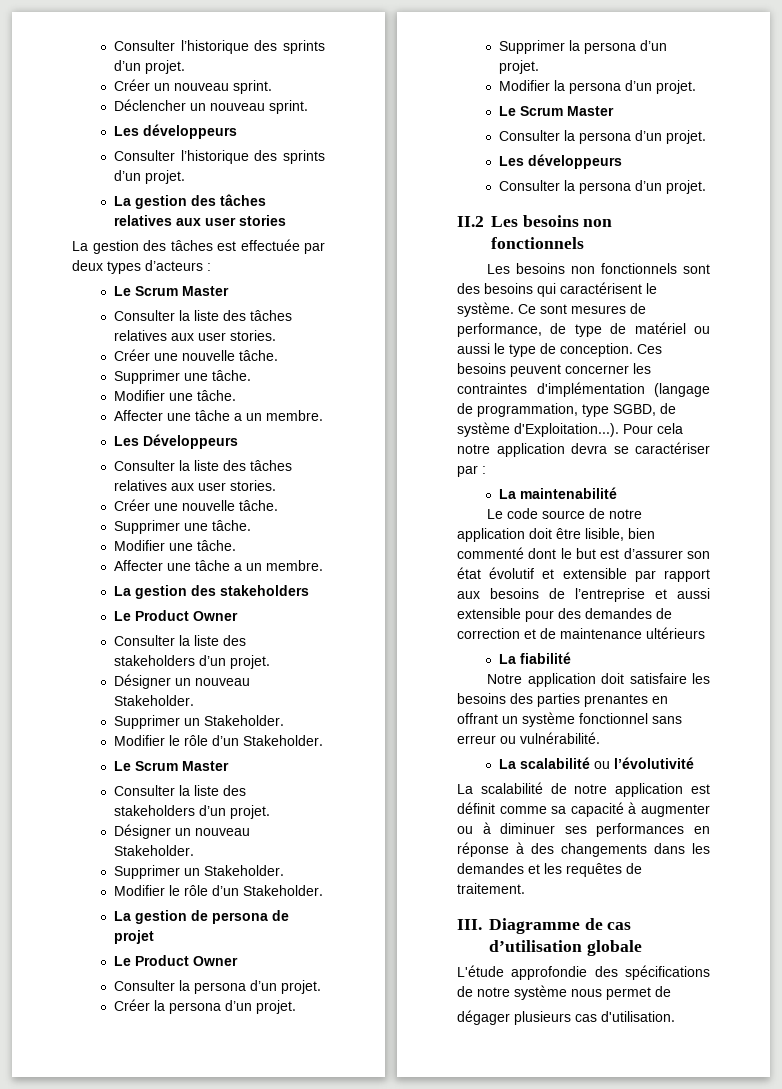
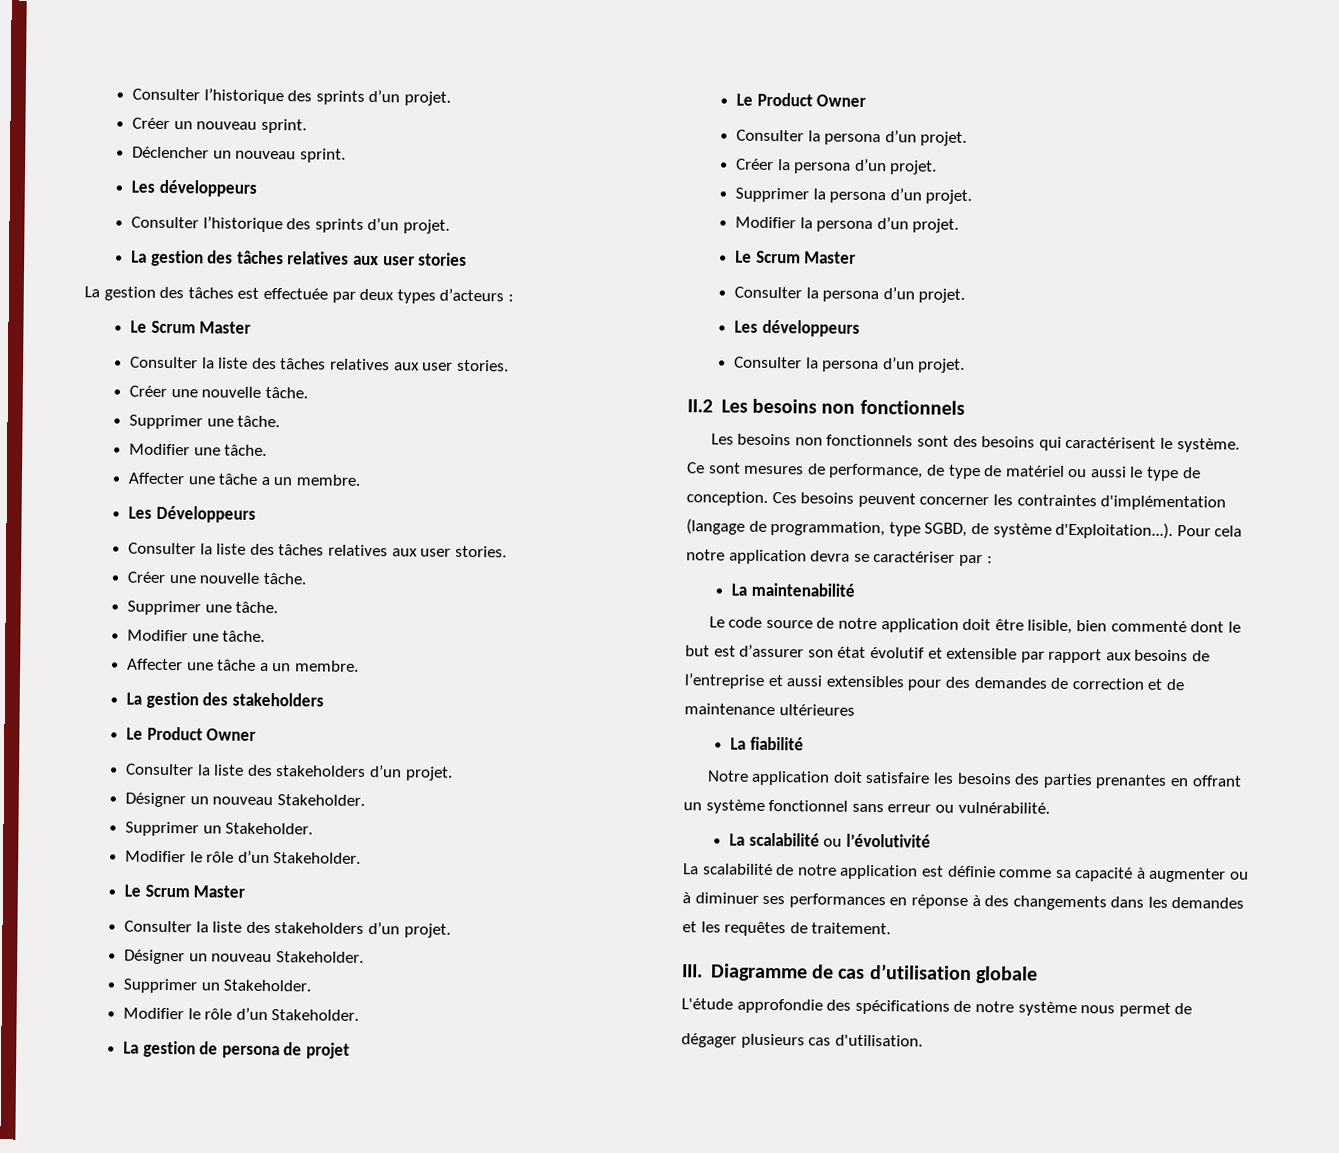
[457,608,521,619] extensible -> [825,675,905,688] extensibles
[646,627,705,639] ultérieurs -> [778,704,855,716] ultérieures
[457,802,495,814] définit -> [947,865,996,878] définie

